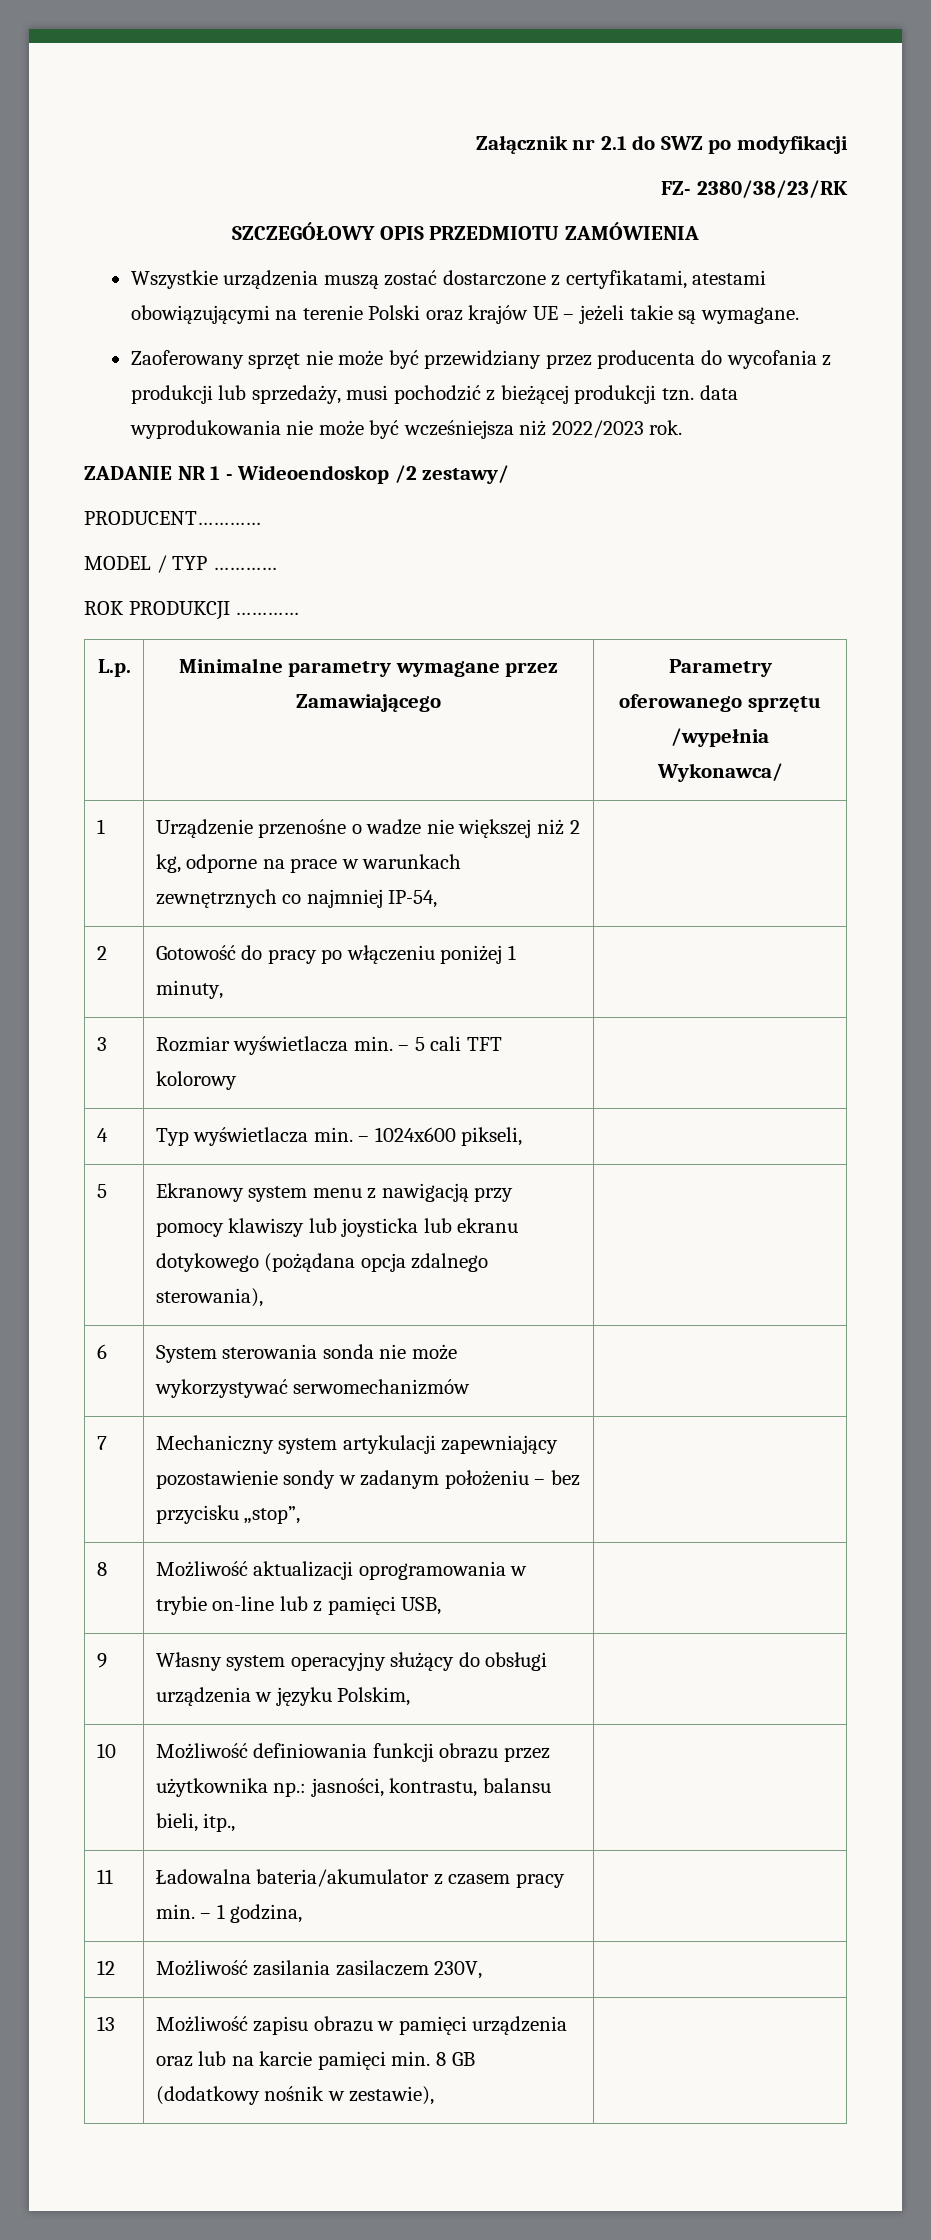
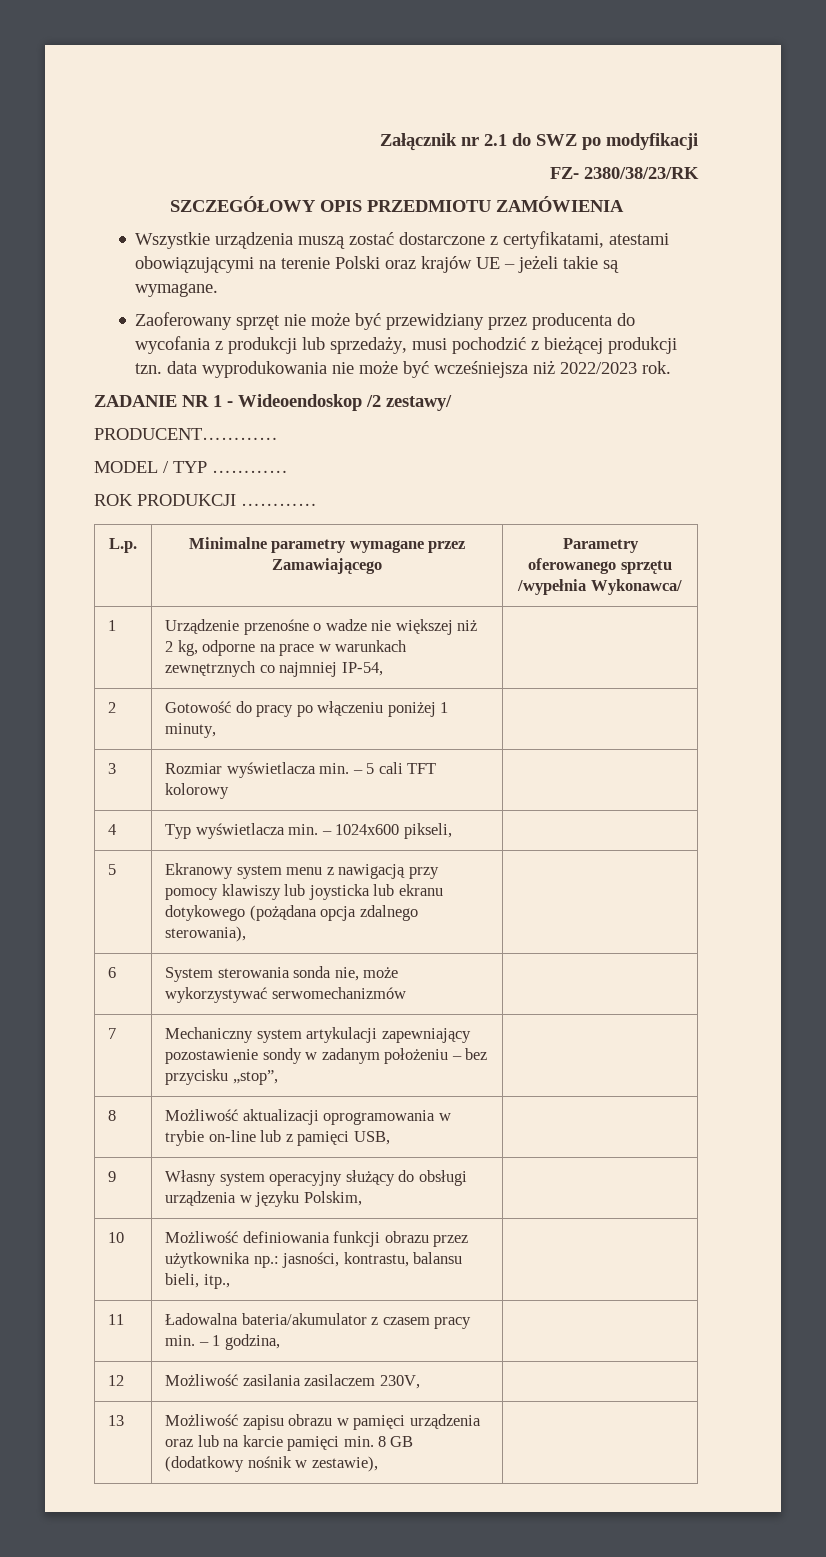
[379,1344,407,1359] nie -> [334,967,359,981] nie,

